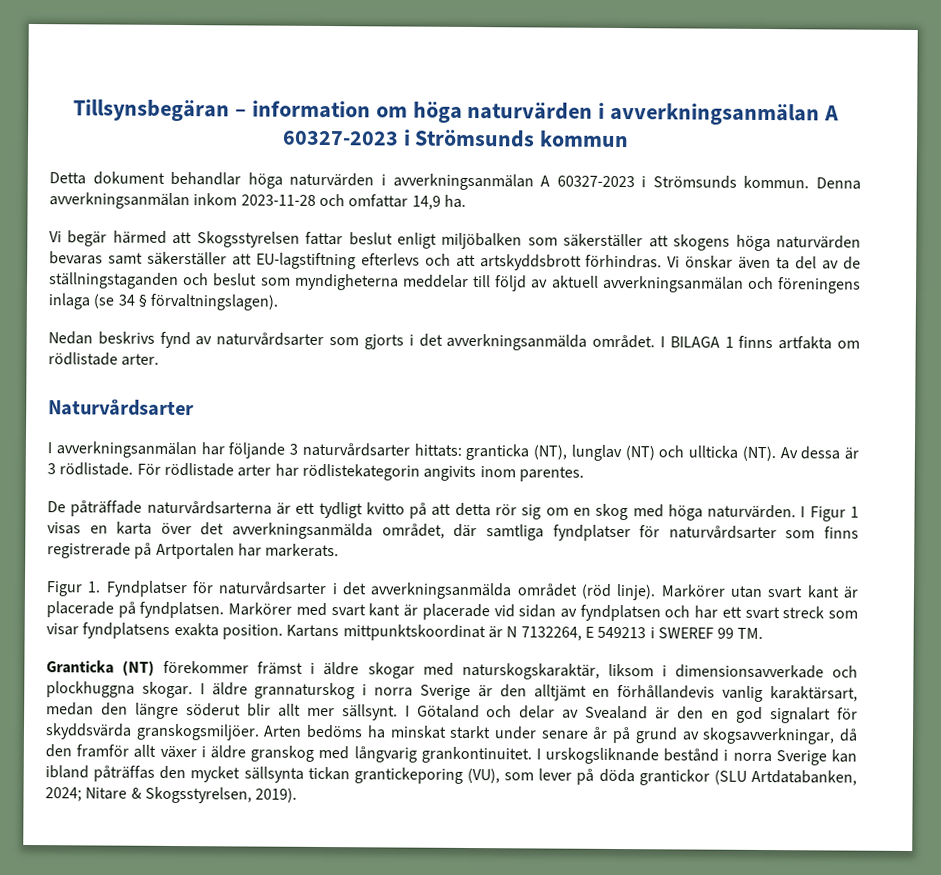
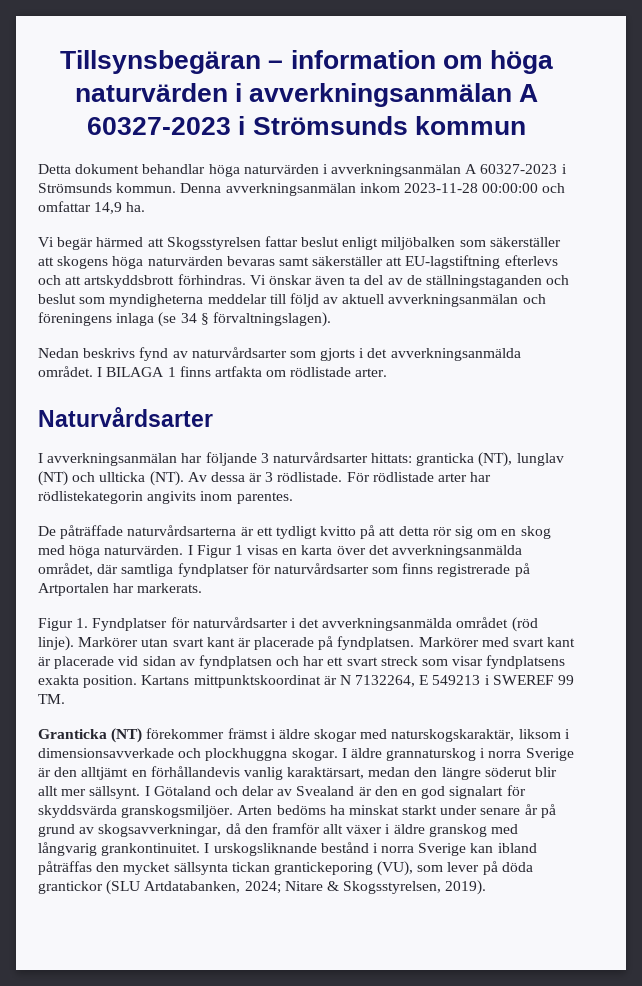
(316, 200) none -> [482,183,539,193] 00:00:00

